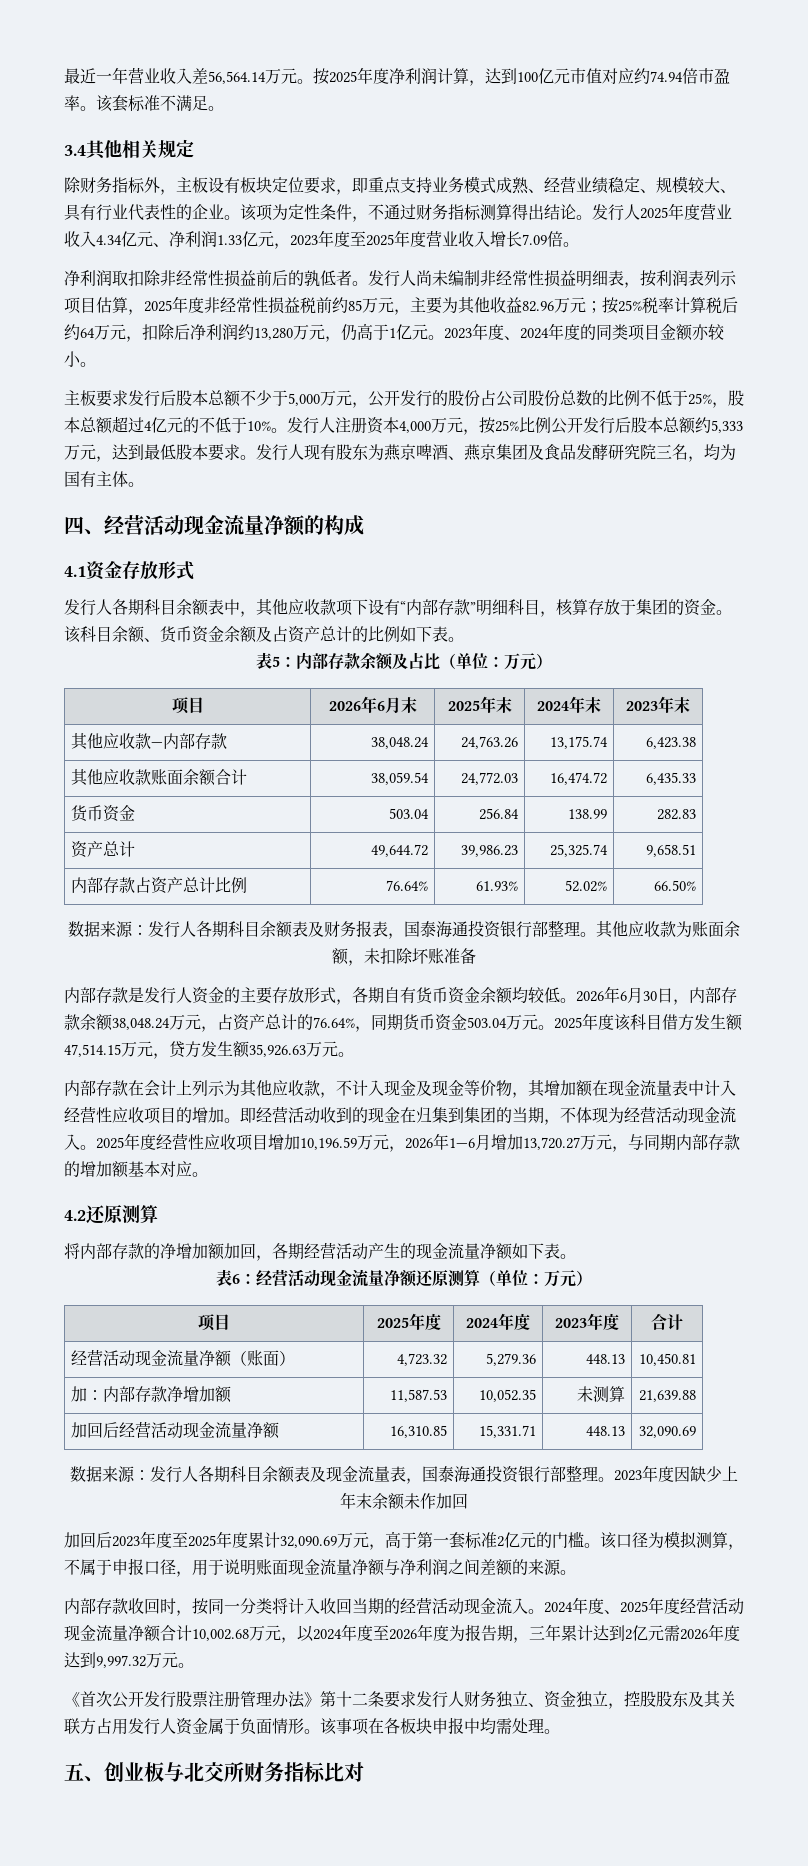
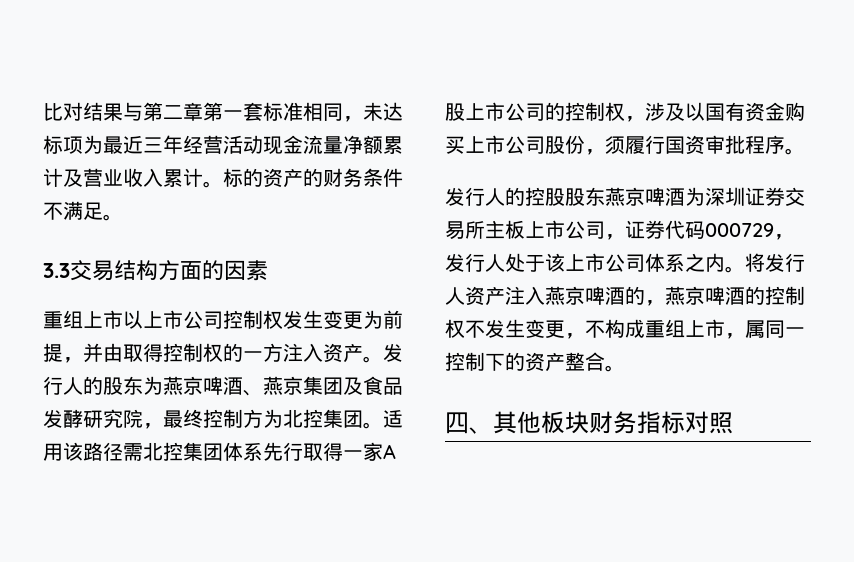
[64,67,730,86] [64,95,224,112] [64,139,194,160] [64,176,736,195] [64,203,732,222] [64,230,579,249] [64,270,737,288] [64,296,738,315] [64,323,725,342] [64,351,96,367] [64,390,744,408] [64,416,743,435] [64,444,336,462] 最近一年营业收入差56,564.14万元。按2025年度净利润计算，达到100亿元市值对应约74.94倍市盈率。该套标准不满足。 // 3.4其他相关规定 // 除财务指标外，主板设有板块定位要求，即重点支持业务模式成熟、经营业绩稳定、规模较大、具有行业代表性的企业。该项为定性条件，不通过财务指标测算得出结论。发行人2025年度营业收入4.34亿元、净利润1.33亿元，2023年度至2025年度营业收入增长7.09倍。 // 净利润取扣除非经常性损益前后的孰低者。发行人尚未编制非经常性损益明细表，按利润表列示项目估算，2025年度非经常性损益税前约85万元，主要为其他收益82.96万元；按25%税率计算税后约64万元，扣除后净利润约13,280万元，仍高于1亿元。2023年度、2024年度的同类项目金额亦较小。 // 主板要求发行后股本总额不少于5,000万元，公开发行的股份占公司股份总数的比例不低于25%，股本总额超过4亿元的不低于10%。发行人注册资本4,000万元，按25%比例公开发行后股本总额约5,333万元，达到最低股本要求。发行人现有 -> [43,102,403,122] [43,135,403,155] [43,168,403,188] [43,201,123,221] [43,260,268,281] [43,310,403,329] [43,343,403,363] [43,376,103,395] 比对结果与第二章第一套标准相同，未达标项为最近三年经营活动现金流量净额累计及营业收入累计。标的资产的财务条件不满足。 // 3.3交易结构方面的因素 // 重组上市以上市公司控制权发生变更为前提，并由取得控制权的一方注入资产。发行人的
[656,444,736,462] [64,471,144,487] [64,515,364,536] [64,561,194,580] [64,599,732,617] [64,626,464,643] [256,652,552,670] [171,697,204,714] [328,696,417,714] [447,696,512,713] [537,696,601,713] [626,696,690,713] [70,733,227,750] [371,737,430,749] [461,736,519,749] [550,736,609,749] [646,737,697,749] [70,769,247,786] [371,772,430,785] [461,772,519,785] [550,772,608,785] [646,772,697,785] [70,805,135,822] [389,808,430,819] [479,808,520,820] [568,809,608,819] [657,809,697,820] [70,841,135,858] [371,844,429,857] [461,845,519,857] [550,844,609,857] [646,844,697,857] [70,877,247,894] [386,880,429,891] [476,881,519,891] [565,880,608,892] [654,880,697,891] [68,920,740,939] [332,948,476,966] [64,986,737,1005] [64,1013,743,1032] [64,1041,354,1059] [64,1080,736,1098] [64,1106,736,1125] [64,1133,740,1152] [64,1161,208,1178] [64,1205,158,1224] [64,1242,576,1261] [216,1269,592,1287] [198,1314,230,1331] [376,1313,441,1331] [466,1313,530,1331] [555,1313,619,1331] [651,1313,683,1330] [70,1349,295,1367] [397,1353,448,1366] [486,1353,537,1366] [586,1354,626,1364] [639,1353,697,1366] [70,1386,232,1403] [390,1389,448,1402] [479,1389,537,1402] [577,1386,626,1402] [639,1390,697,1402] [70,1421,280,1439] [390,1425,448,1438] [479,1425,537,1438] [586,1426,626,1436] [639,1426,697,1438] [70,1465,738,1484] [340,1492,468,1510] [64,1531,744,1550] [64,1558,576,1577] [64,1597,744,1616] [64,1624,740,1643] [64,1652,194,1668] [64,1691,736,1709] [64,1717,560,1735] [64,1762,364,1783] 三名，均为国有主体。 // 四、经营活动现金流量净额的构成 // 4.1资金存放形式 // 发行人各期科目余额表中，其他应收款项下设有“内部存款”明细科目，核算存放于集团的资金。该科目余额、货币资金余额及占资产总计的比例如下表。 // 表5：内部存款余额及占比（单位：万元） // 项目 | 2026年6月末 | 2025年末 | 2024年末 | 2023年末 // 其他应收款—内部存款 | 38,048.24 | 24,763.26 | 13,175.74 | 6,423.38 // 其他应收款账面余额合计 | 38,059.54 | 24,772.03 | 16,474.72 | 6,435.33 // 货币资金 | 503.04 | 256.84 | 138.99 | 282.83 // 资产总计 | 49,644.72 | 39,986.23 | 25,325.74 | 9,658.51 // 内部存款占资产总计比例 | 76.64% | 61.93% | 52.02% | 66.50% // 数据来源：发行人各期科目余额表及财务报表，国泰海通投资银行部整理。其他应收款为账面余额，未扣除坏账准备 // 内部存款是发行人资金的主要存放形式，各期自有货币资金余额均较低。2026年6月30日，内部存款余额38,048.24万元，占资产总计的76.64%，同期货币资金503.04万元。2025年度该科目借方发生额47,514.15万元，贷方发生额35,926.63万元。 // 内部存款在会计上列示为其他应收款，不计入现金及现金等价物，其增加额在现金流量表中计入经营性应收项目的增加。即经营活动收到的现金在归集到集团的当期，不体现为经营活动现金流入。2025年度经营性应收项目增加10,196.59万元，2026年1—6月增加13,720.27万元，与同期内部存款的增加额基本对应。 // 4.2还原测算 // 将内部存款的净增加额加回，各期经营活动产生的现金流量净额如下表。 // 表6：经营活动现金流量净额还原测算（单位：万元） // 项目 | 2025年度 | 2024年度 | 2023年度 | 合计 // 经营活动现金流量净额（账面） | 4,723.32 | 5,279.36 | 448.13 | 10,450.81 // 加：内部存款净增加额 | 11,587.53 | 10,052.35 | 未测算 | 21,639.88 // 加回后经营活动现金流量净额 | 16,310.85 | 15,331.71 | 448.13 | 32,090.69 // 数据来源：发行人各期科目余额表及现金流量表，国泰海通投资银行部整理。2023年度因缺少上年末余额未作加回 // 加回后2023年度至2025年度累计32,090.69万元，高于第一套标准2亿元的门槛。该口径为模拟测算，不属于申报口径，用于说明账面现金流量净额与净利润之间差额的来源。 // 内部存款收回时，按同一分类将计入收回当期的经营活动现金流入。2024年度、2025年度经营活动现金流量净额合计10,002.68万元，以2024年度至2026年度为报告期，三年累计达到2亿元需2026年度达到9,997.32万元。 // 《首次公开发行股票注册管理办法》第十二条要求发行人财务独立、资金独立，控股股东及其关联方占用发行人资金属于负面情形。该事项在各板块申报中均需处理。 // 五、创业板与北交所财务指标比对 -> [143,409,403,429] [43,442,396,461] [445,102,805,122] [445,135,805,155] [445,187,805,206] [445,220,794,240] [445,253,805,273] [445,286,805,306] [445,319,805,339] [445,352,625,372] [445,411,733,434] ，最终控制方为北控集团。适用该路径需北控集团体系先行取得一家A股上市公司的控制权，涉及以国有资金购买上市公司股份，须履行国资审批程序。 // 发行人的控股股东燕京啤酒为深圳证券交易所主板上市公司，证券代码000729，发行人处于该上市公司体系之内。将发行人资产注入燕京啤酒的，燕京啤酒的控制权不发生变更，不构成重组上市，属同一控制下的资产整合。 // 四、其他板块财务指标对照

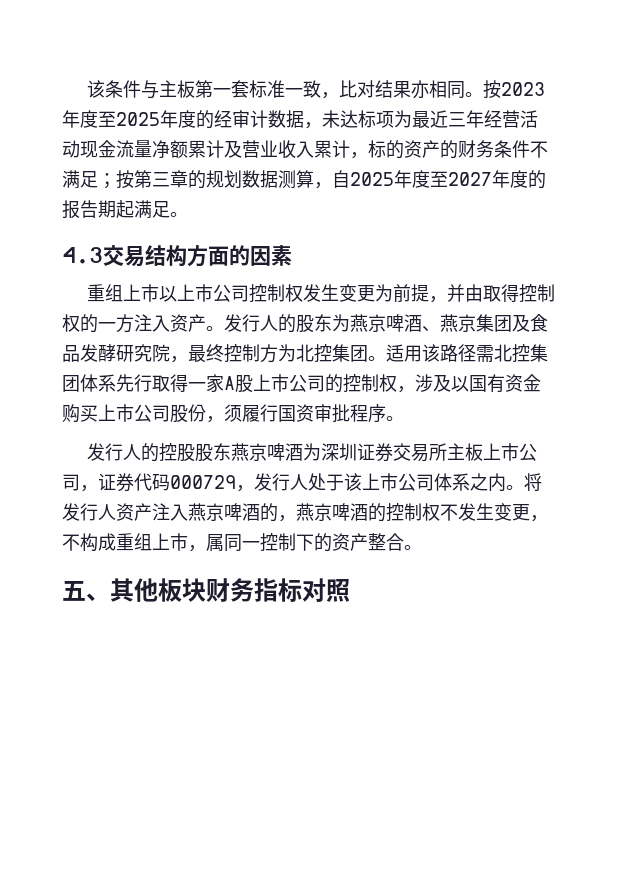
[43,102,343,121] 比对结果与第二章第一套标准相同 -> [86,80,545,99] [62,110,304,129] 该条件与主板第一套标准一致，比对结果亦相同。按2023年度至2025年度的经审计数据
[203,181,223,188] 。 -> [350,152,368,159] ，
[103,214,123,221] [43,263,70,278] 。 // 3.3 -> [98,170,546,189] [62,200,188,219] [62,247,103,264] ；按第三章的规划数据测算，自2025年度至2027年度的报告期起满足。 // 4.3
[445,412,469,434] 四 -> [62,581,86,601] 五

